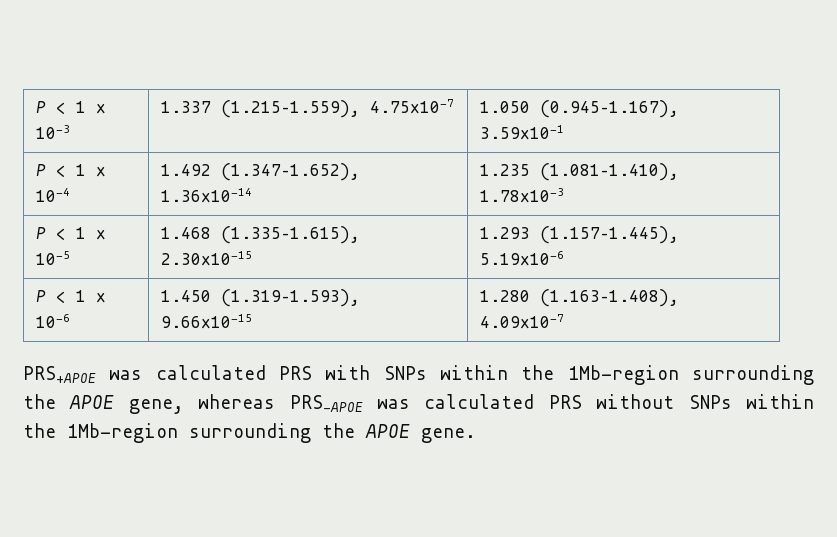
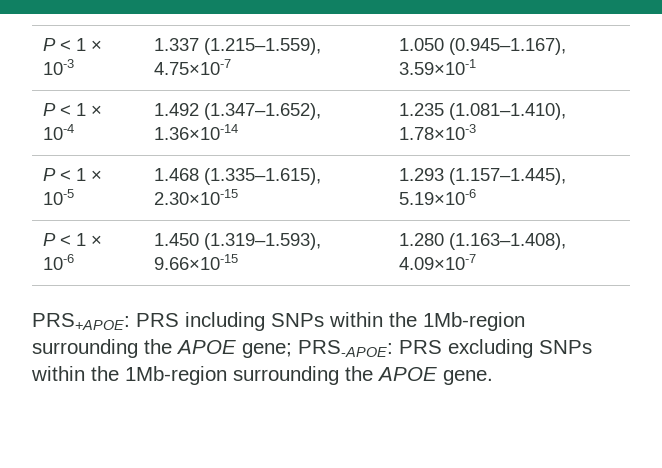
[23,365,814,385] [23,394,675,414] PRS+APOE was calculated PRS with SNPs within the 1Mb-region surrounding the APOE gene, whereas PRS-APOE was calculated PRS without -> [32,312,525,331] [32,339,533,358] PRS+APOE: PRS including SNPs within the 1Mb-region surrounding the APOE gene; PRS-APOE: PRS excluding

